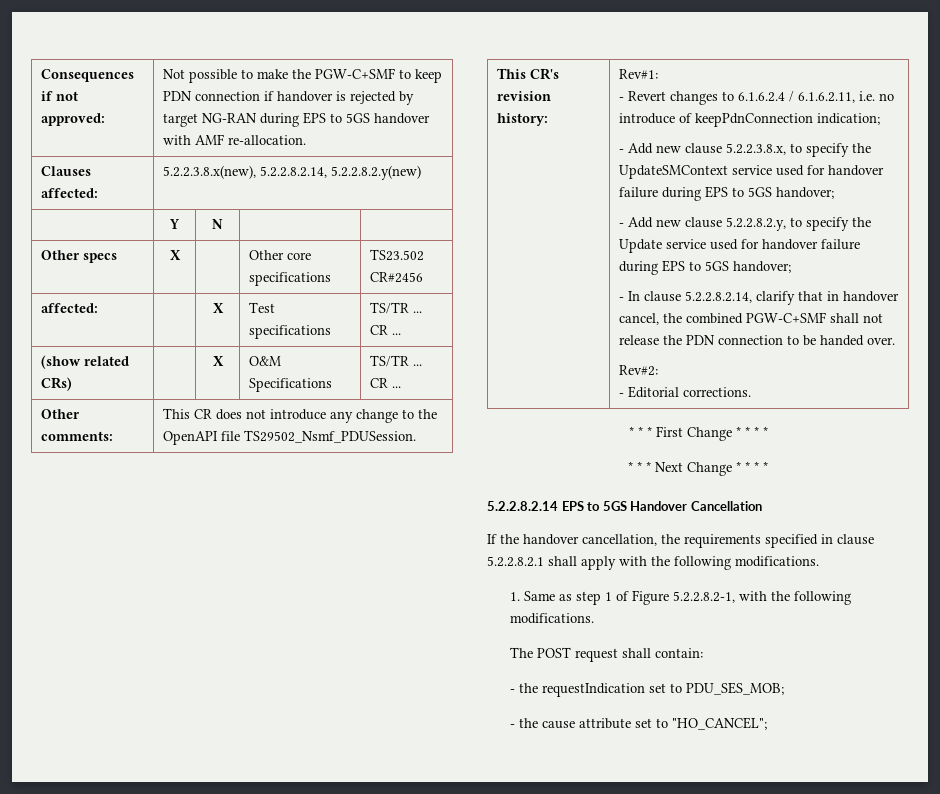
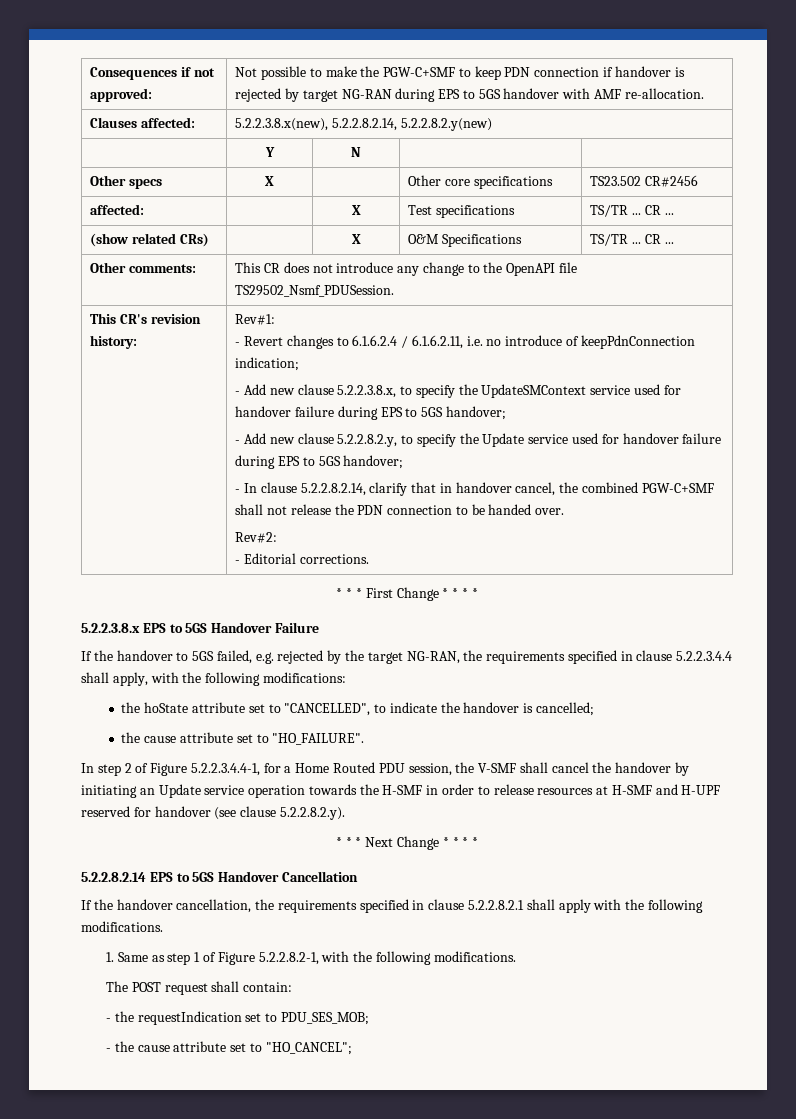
(768, 431) none -> [81,622,319,633] [81,650,733,664] [81,672,346,686] [121,702,595,716] [121,732,365,745] [81,762,690,776] [81,784,721,798] [81,806,345,820] // 5.2.2.3.8.x EPS to 5GS Handover Failure // If the handover to 5GS failed, e.g. rejected by the target NG-RAN, the requirements specified in clause 5.2.2.3.4.4 shall apply, with the following modifications: // the hoState attribute set to "CANCELLED", to indicate the handover is cancelled; // the cause attribute set to "HO_FAILURE". // In step 2 of Figure 5.2.2.3.4.4-1, for a Home Routed PDU session, the V-SMF shall cancel the handover by initiating an Update service operation towards the H-SMF in order to release resources at H-SMF and H-UPF reserved for handover (see clause 5.2.2.8.2.y).

